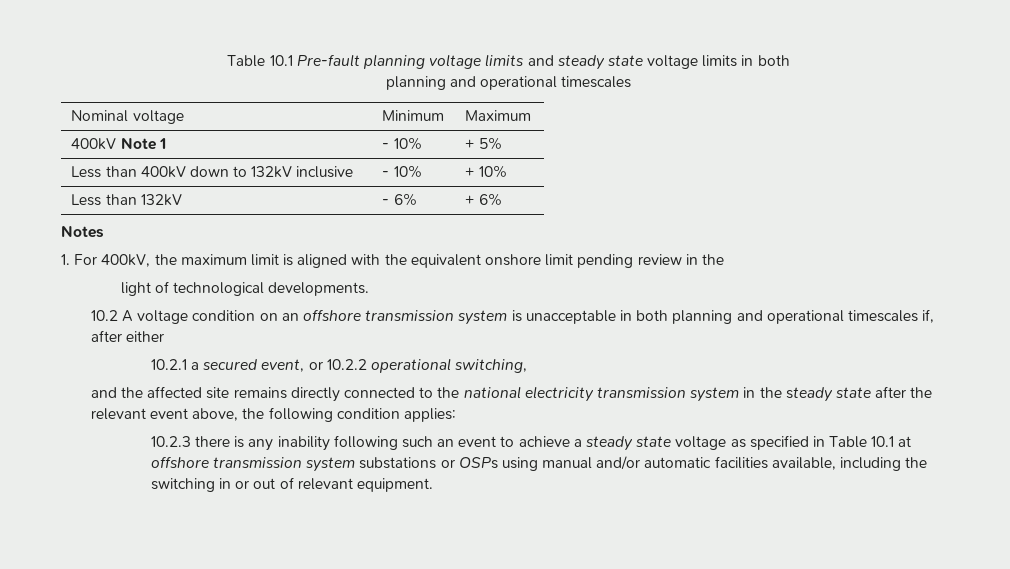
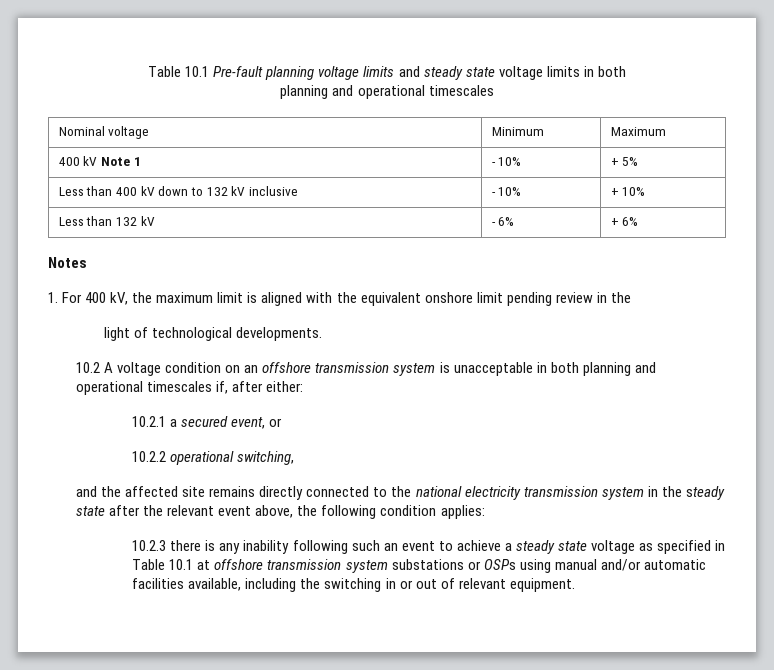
[71,138,117,150] 400kV -> [58,156,98,166] 400 kV
[140,166,293,178] 400kV down to 132kV -> [115,186,246,196] 400 kV down to 132 kV
[140,194,182,206] 132kV -> [115,216,155,226] 132 kV
[101,254,151,267] 400kV, -> [85,292,129,305] 400 kV,
[126,331,165,342] either -> [266,381,304,392] either:
(323, 365) none -> (283, 422) //

